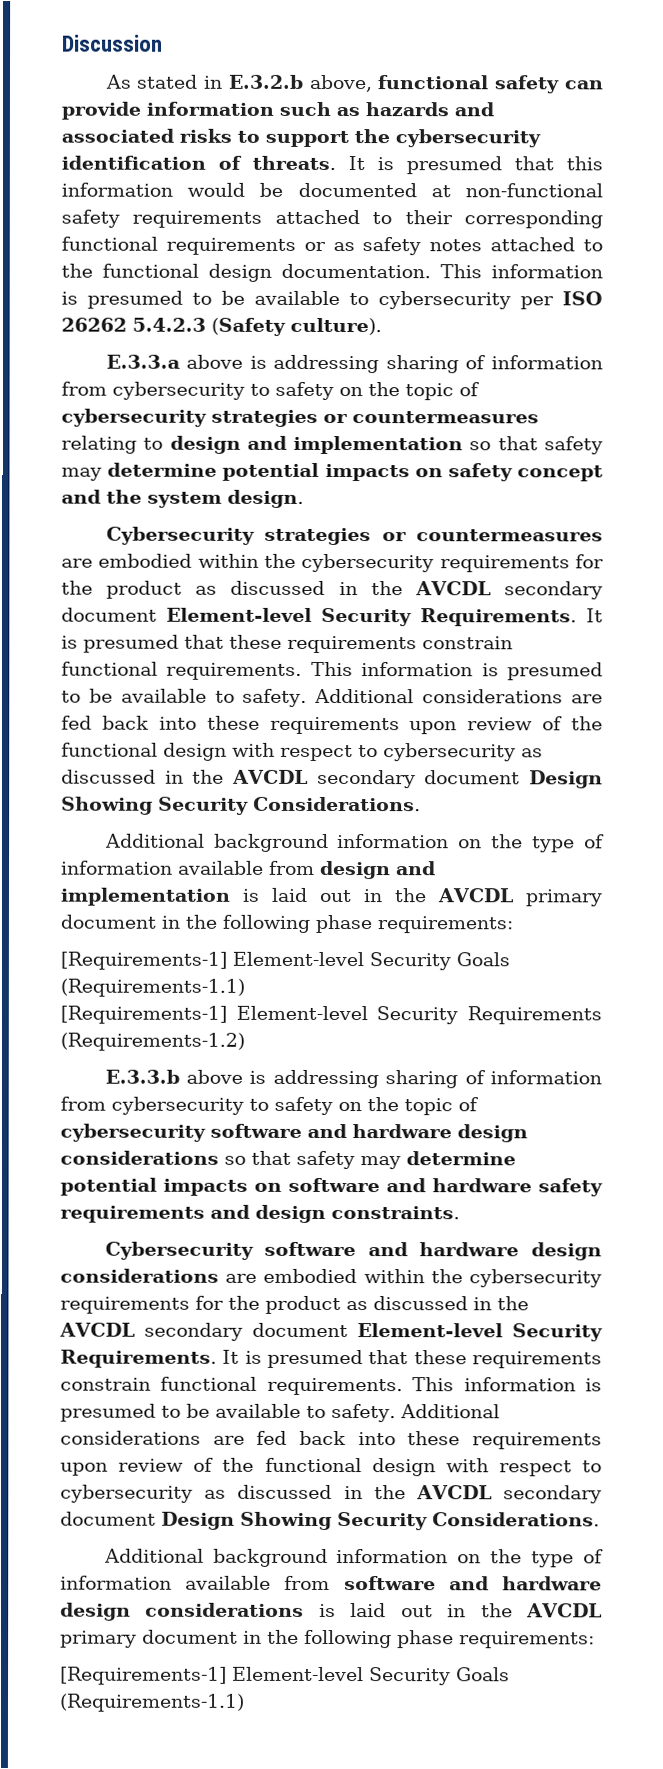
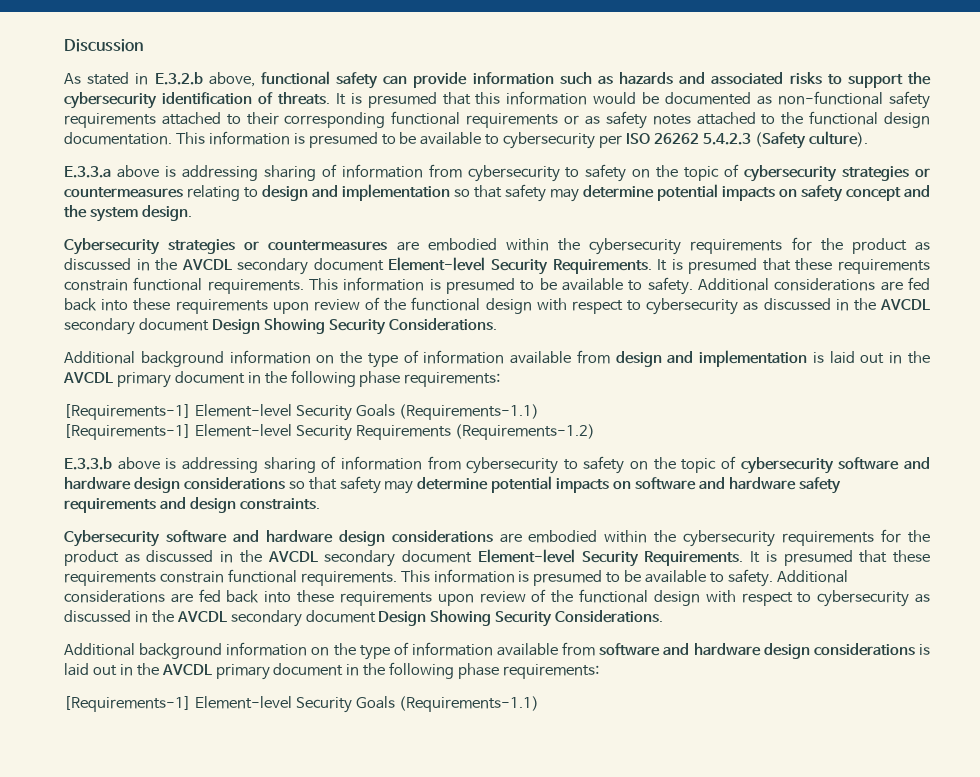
[430,185,451,198] at -> [757,96,773,105] as

